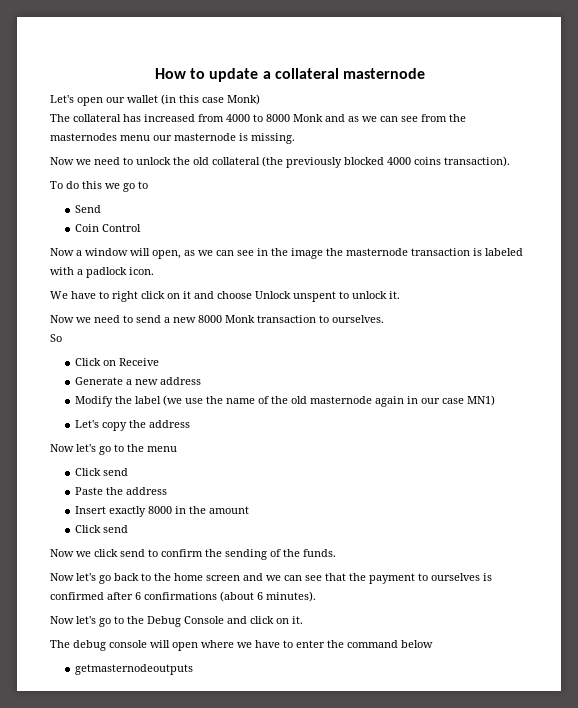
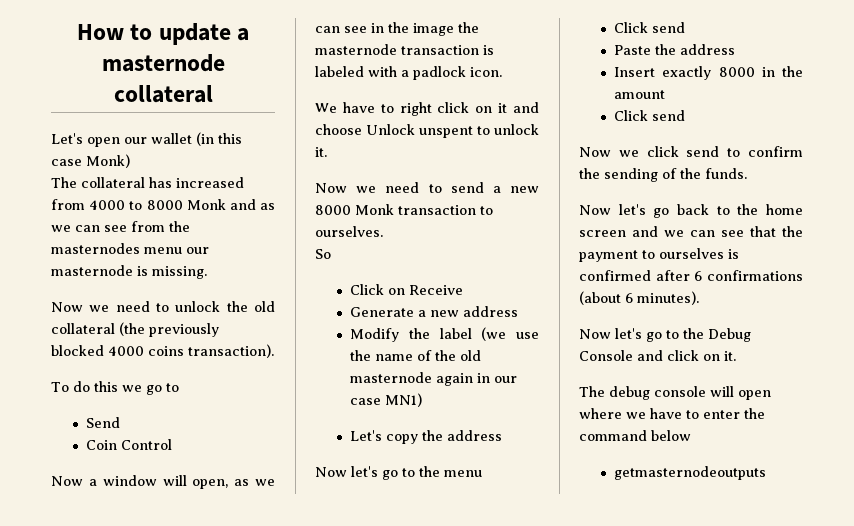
[274,68,425,79] collateral masternode -> [101,54,225,72] [113,85,213,103] masternode collateral

